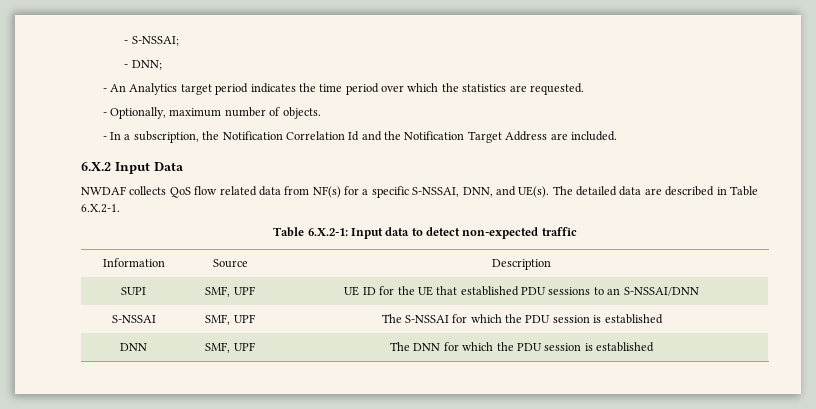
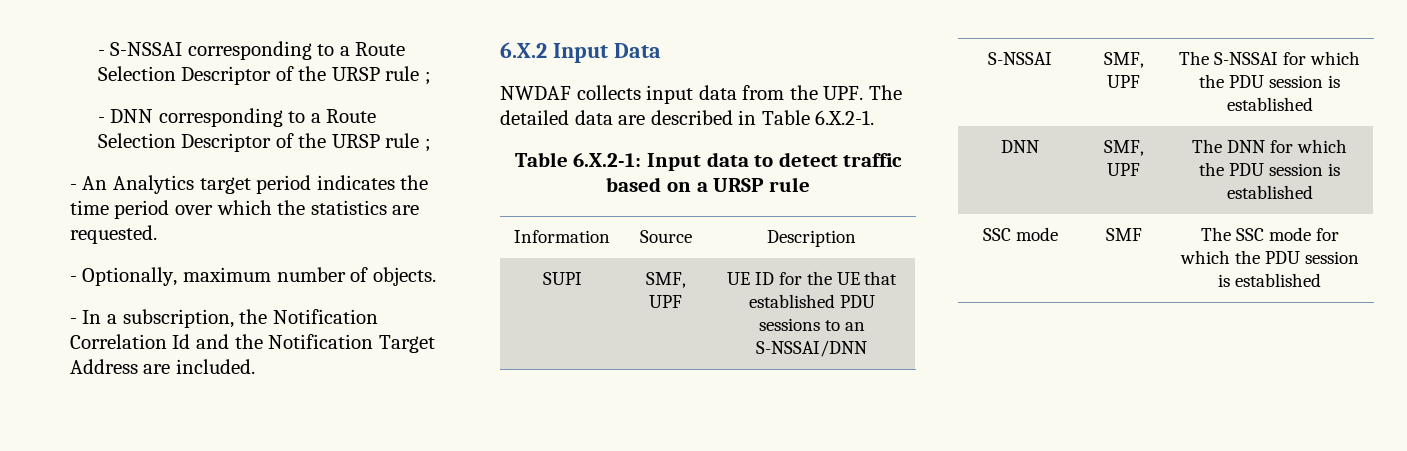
[124,36,179,46] [124,60,162,70] - S-NSSAI; // - DNN; -> [97,41,406,60] [97,66,431,85] [97,108,377,127] [97,133,431,152] - S-NSSAI corresponding to a Route Selection Descriptor of the URSP rule ; // - DNN corresponding to a Route Selection Descriptor of the URSP rule ;
[169,186,550,198] QoS flow related data from NF(s) for a specific S-NSSAI, DNN, and UE(s). -> [646,85,864,104] input data from the UPF.
[462,227,539,239] non-expected -> (838, 159) none
(577, 231) none -> [606,177,810,192] based on a URSP rule
(654, 347) none -> [982,227,1058,241] [1105,228,1142,241] [1200,227,1339,241] [1179,250,1359,264] [1218,273,1321,287] // SSC mode | SMF | The SSC mode for which the PDU session is established

